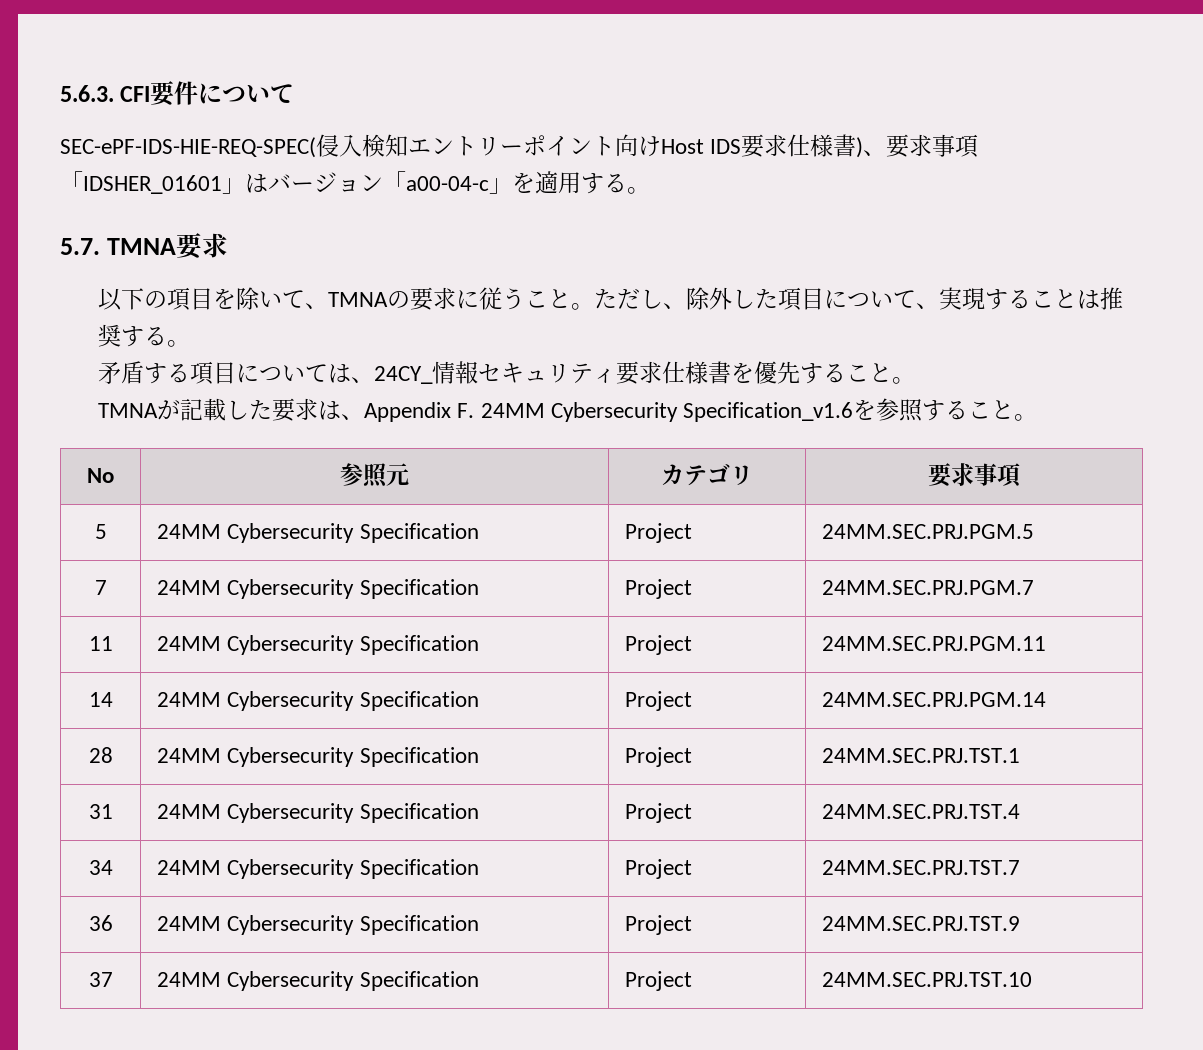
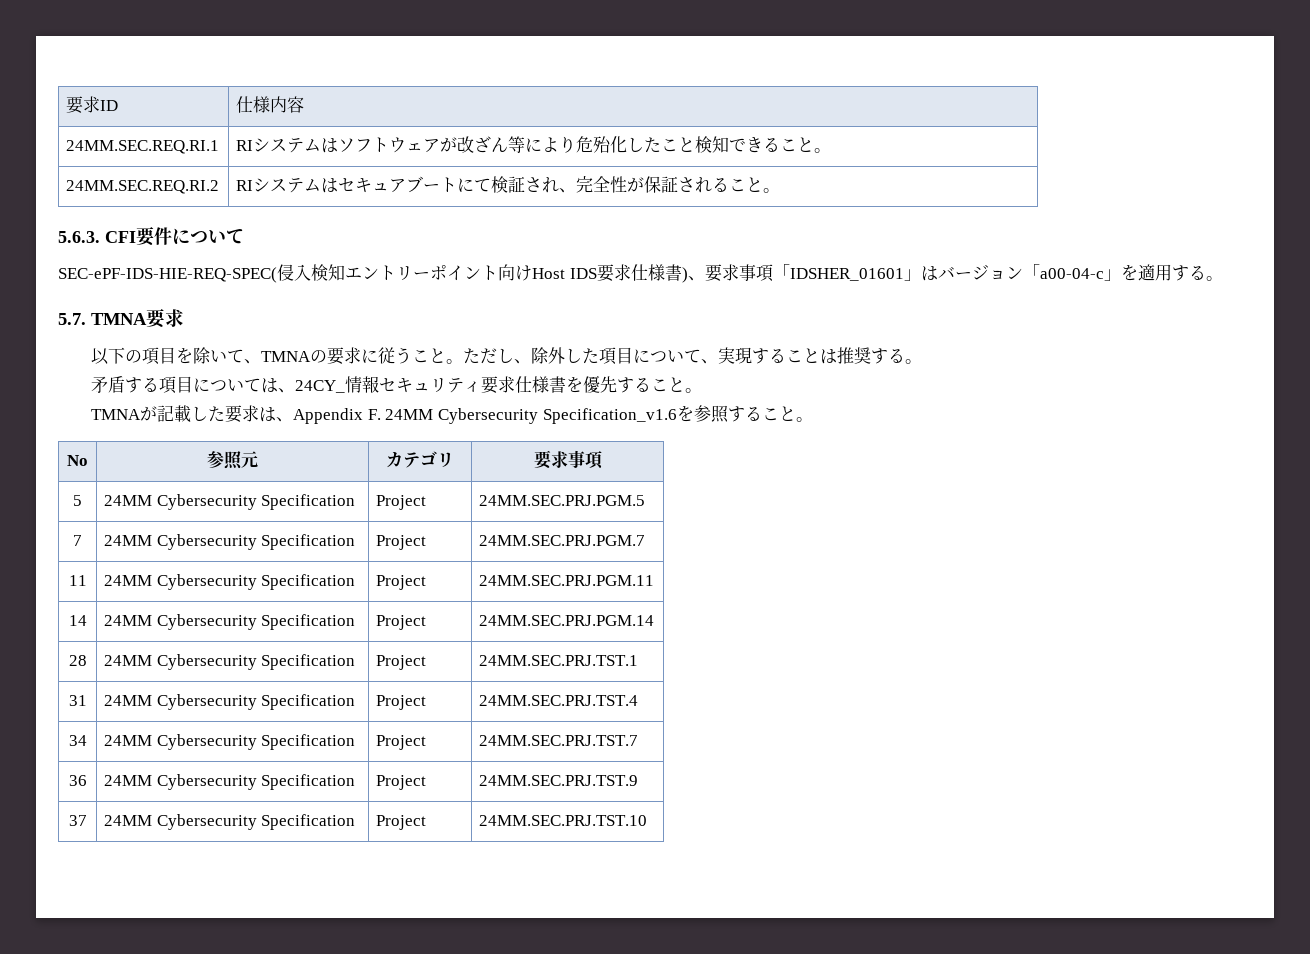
(60, 93) none -> [66,96,119,114] [236,96,305,113] [66,140,220,154] [236,136,832,153] [66,180,220,194] [236,176,781,193] 要求ID | 仕様内容 // 24MM.SEC.REQ.RI.1 | RIシステムはソフトウェアが改ざん等により危殆化したこと検知できること。 // 24MM.SEC.REQ.RI.2 | RIシステムはセキュアブートにて検証され、完全性が保証されること。 //

